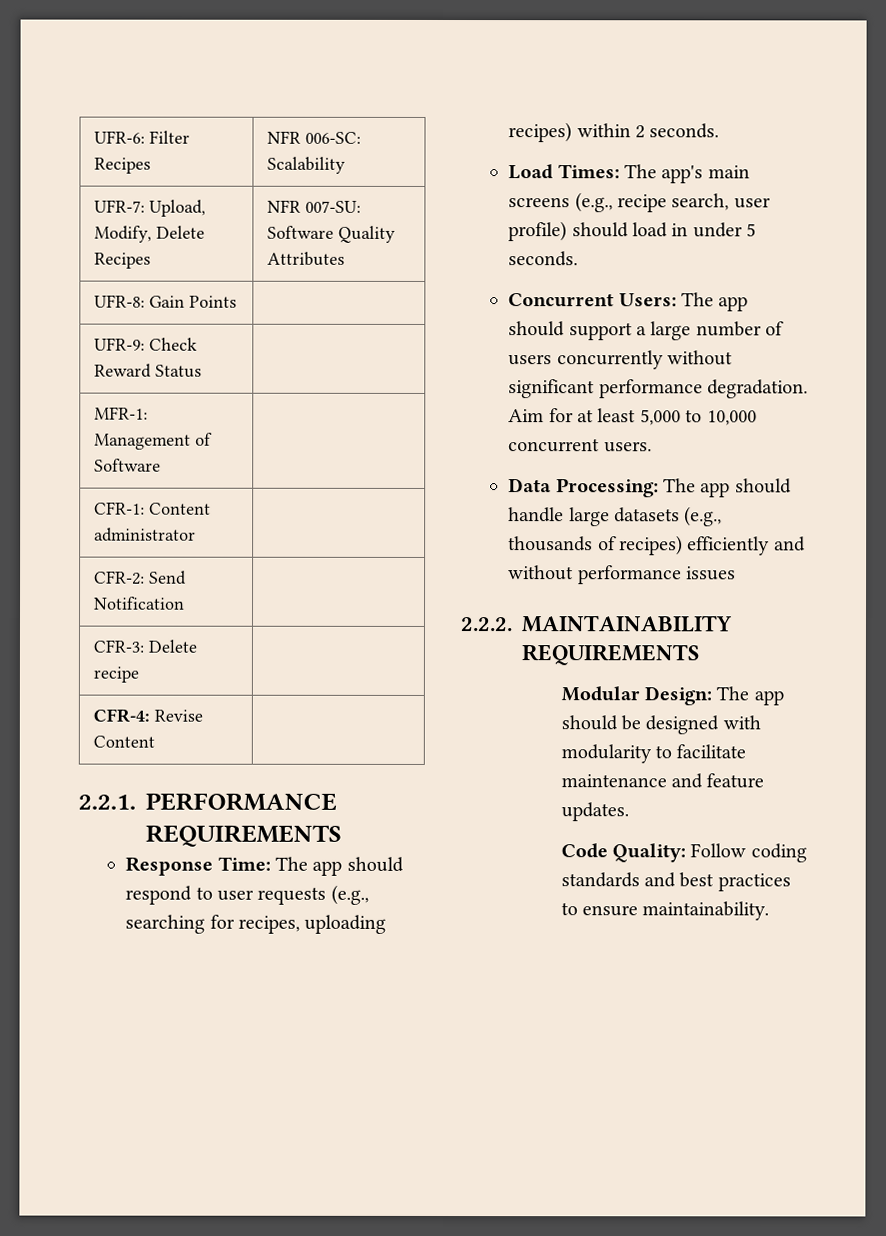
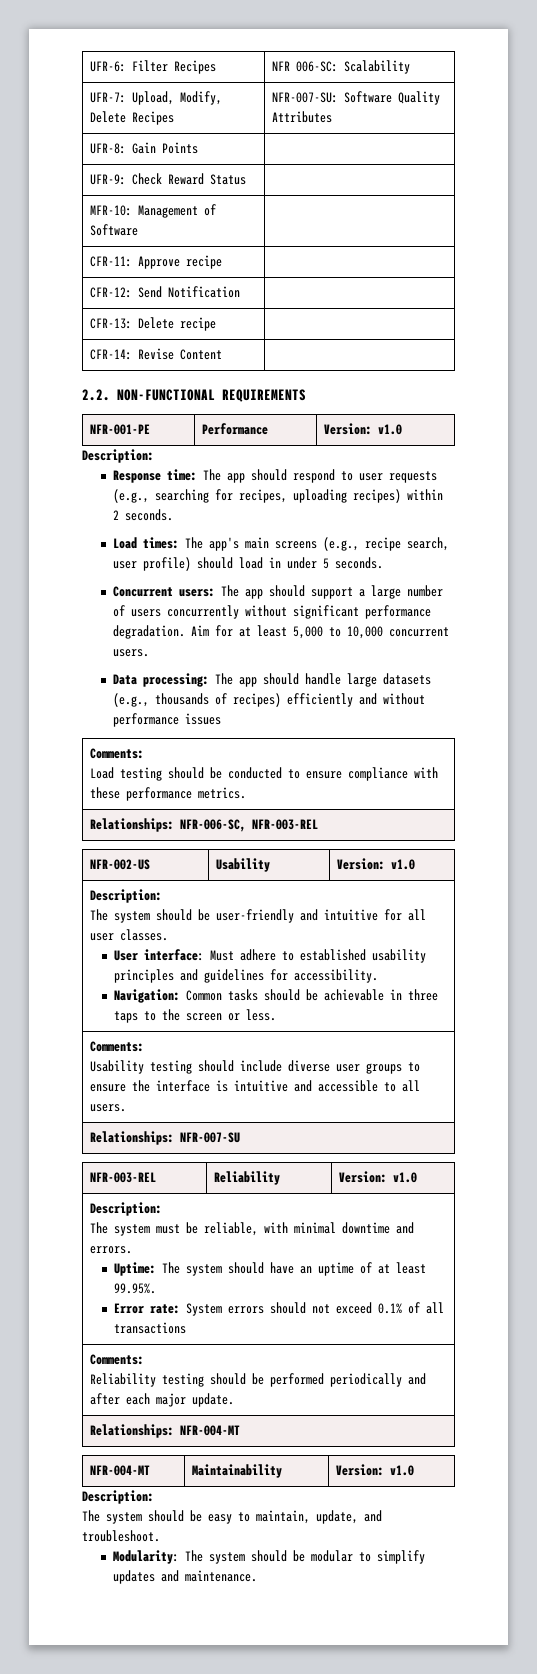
[266,199,361,213] NFR 007-SU: -> [271,92,338,103] NFR-007-SU:
[93,406,148,420] MFR-1: -> [89,205,132,216] MFR-10:
[93,501,211,515] [93,527,196,542] [93,570,145,585] CFR-1: Content administrator | // CFR-2: -> [89,255,222,269] [89,287,132,298] CFR-11: Approve recipe | // CFR-12:
[92,639,144,653] CFR-3: -> [89,318,132,329] CFR-13:
[92,708,150,723] CFR-4: -> [89,349,132,360] CFR-14:
[78,792,337,811] [145,824,342,847] 2.2.1. PERFORMANCE REQUIREMENTS -> [82,389,306,402] [89,424,150,435] [201,423,268,435] [323,423,402,435] [82,449,154,463] 2.2. NON-FUNCTIONAL REQUIREMENTS // NFR-001-PE | Performance | Version: v1.0 // Description:
[217,856,271,871] Time: -> [167,469,198,481] time:
[557,164,620,179] Times: -> [143,537,180,549] times:
[618,293,677,307] Users: -> [179,588,216,597] users:
[555,478,659,498] Processing: -> [143,673,210,687] processing:
[460,615,733,633] [521,644,699,666] [560,686,784,706] [560,715,761,735] [560,744,747,764] [560,773,765,789] [560,802,629,822] [560,843,807,863] [560,872,791,892] [560,901,770,921] // 2.2.2. MAINTAINABILITY REQUIREMENTS // Modular Design: The app should be designed with modularity to facilitate maintenance and feature updates. // Code Quality: Follow coding standards and best practices to ensure maintainability. -> [89,748,144,759] [89,767,438,781] [89,787,246,801] [89,818,318,832] [89,859,150,870] [215,858,270,872] [336,858,415,870] [89,889,162,903] [89,909,426,923] [89,929,168,941] [114,949,427,963] [114,969,379,983] [114,989,439,1003] [114,1009,277,1023] [89,1041,144,1052] [89,1060,420,1074] [89,1080,420,1092] [89,1104,126,1112] [89,1131,240,1145] [89,1172,156,1183] [213,1171,280,1185] [338,1171,417,1183] [89,1202,162,1216] [89,1222,414,1236] [89,1246,132,1254] [114,1262,427,1276] [114,1283,157,1294] [114,1302,445,1316] [114,1322,187,1334] [89,1354,144,1365] [89,1373,426,1387] [89,1393,234,1407] [89,1424,240,1438] [89,1465,150,1476] [191,1464,282,1478] [335,1464,414,1476] [82,1490,154,1504] [82,1510,382,1524] [82,1530,160,1542] [113,1550,426,1564] [113,1570,258,1584] // Comments: // Load testing should be conducted to ensure compliance with these performance metrics. // Relationships: NFR-006-SC, NFR-003-REL // NFR-002-US | Usability | Version: v1.0 // Description: // The system should be user-friendly and intuitive for all user classes. // User interface: Must adhere to established usability principles and guidelines for accessibility. // Navigation: Common tasks should be achievable in three taps to the screen or less. // Comments: // Usability testing should include diverse user groups to ensure the interface is intuitive and accessible to all users. // Relationships: NFR-007-SU // NFR-003-REL | Reliability | Version: v1.0 // Description: // The system must be reliable, with minimal downtime and errors. // Uptime: The system should have an uptime of at least 99.95%. // Error rate: System errors should not exceed 0.1% of all transactions // Comments: // Reliability testing should be performed periodically and after each major update. // Relationships: NFR-004-MT // NFR-004-MT | Maintainability | Version: v1.0 // Description: // The system should be easy to maintain, update, and troubleshoot. // Modularity: The system should be modular to simplify updates and maintenance.

